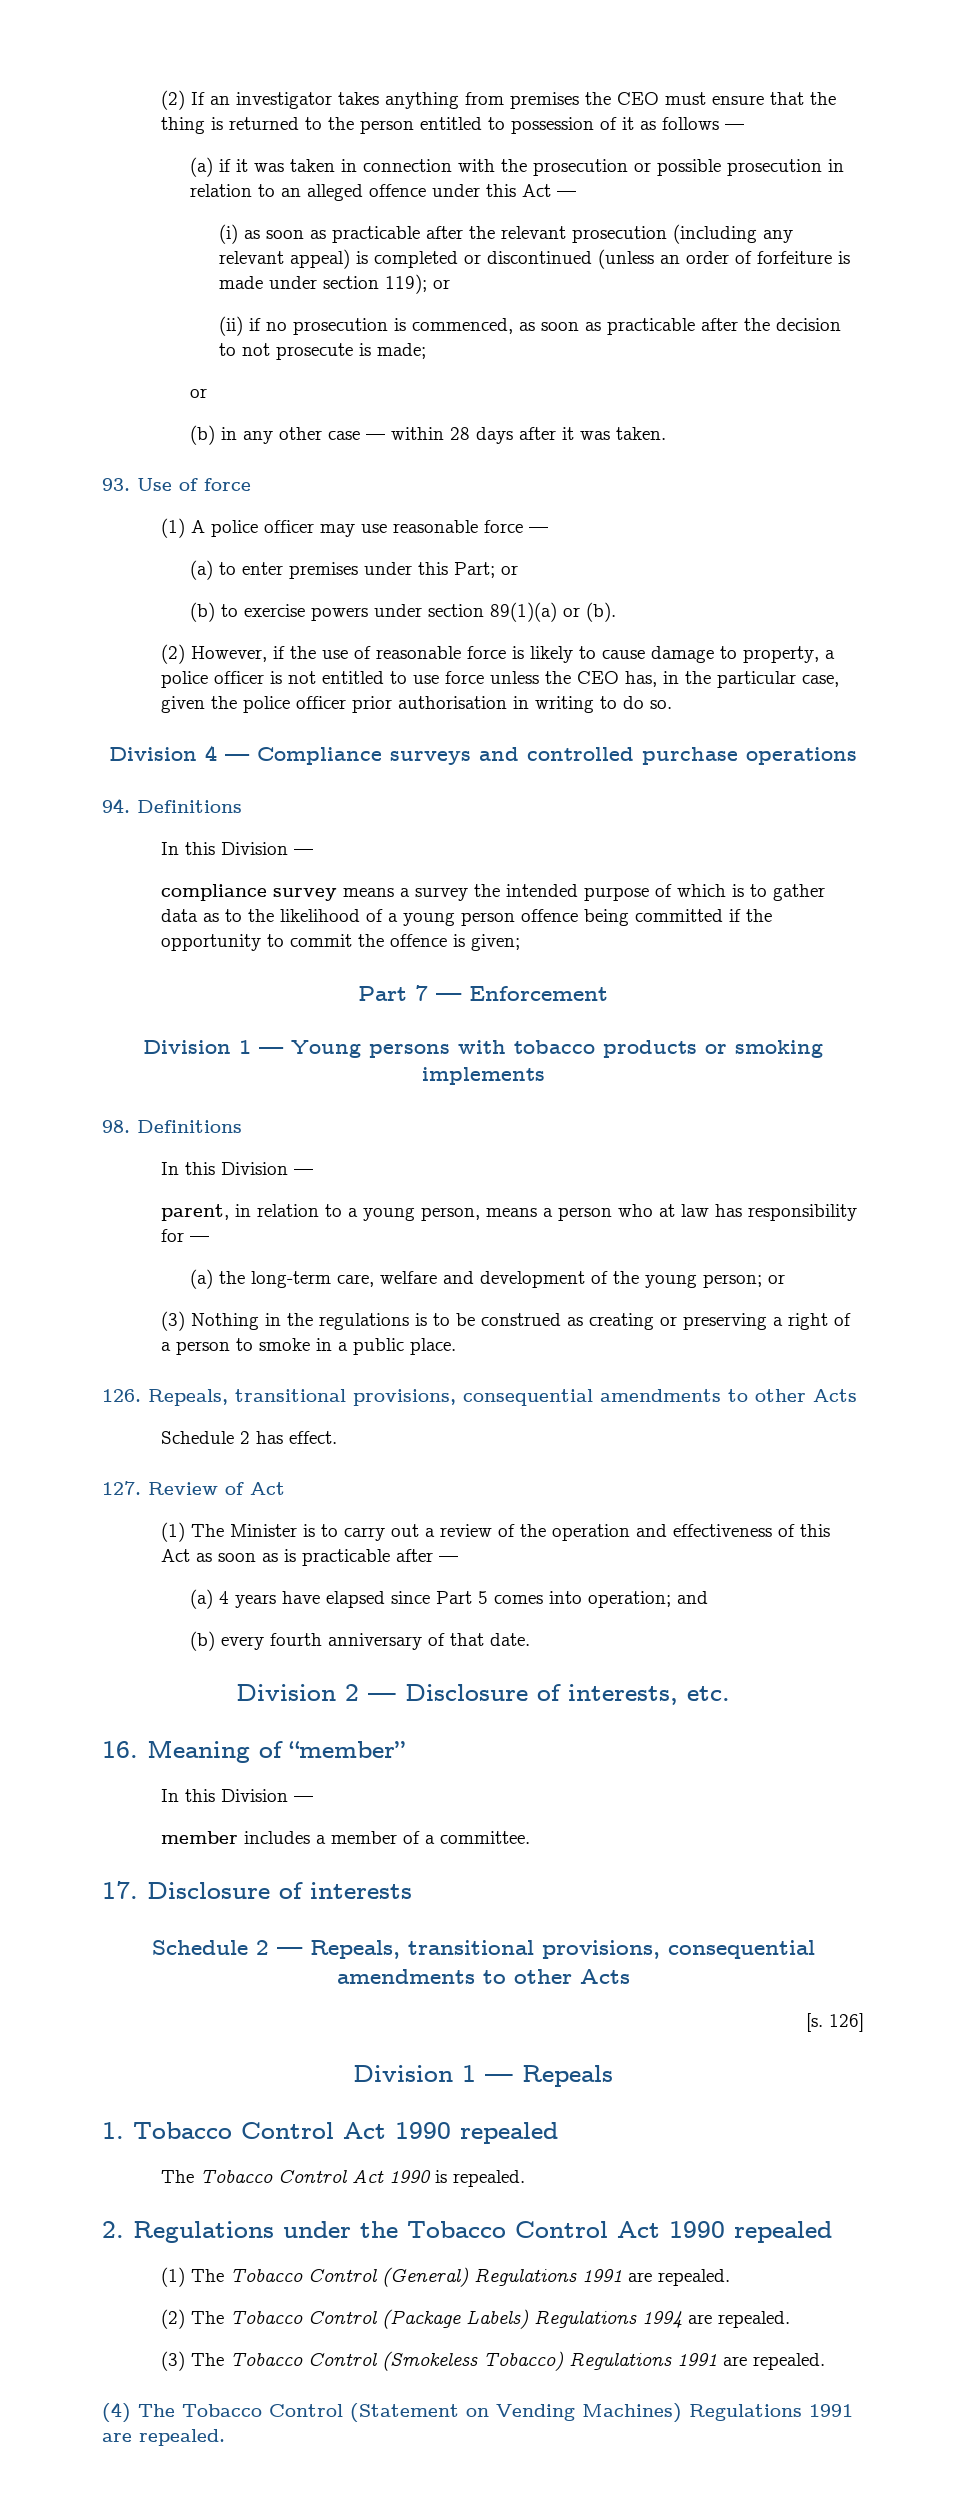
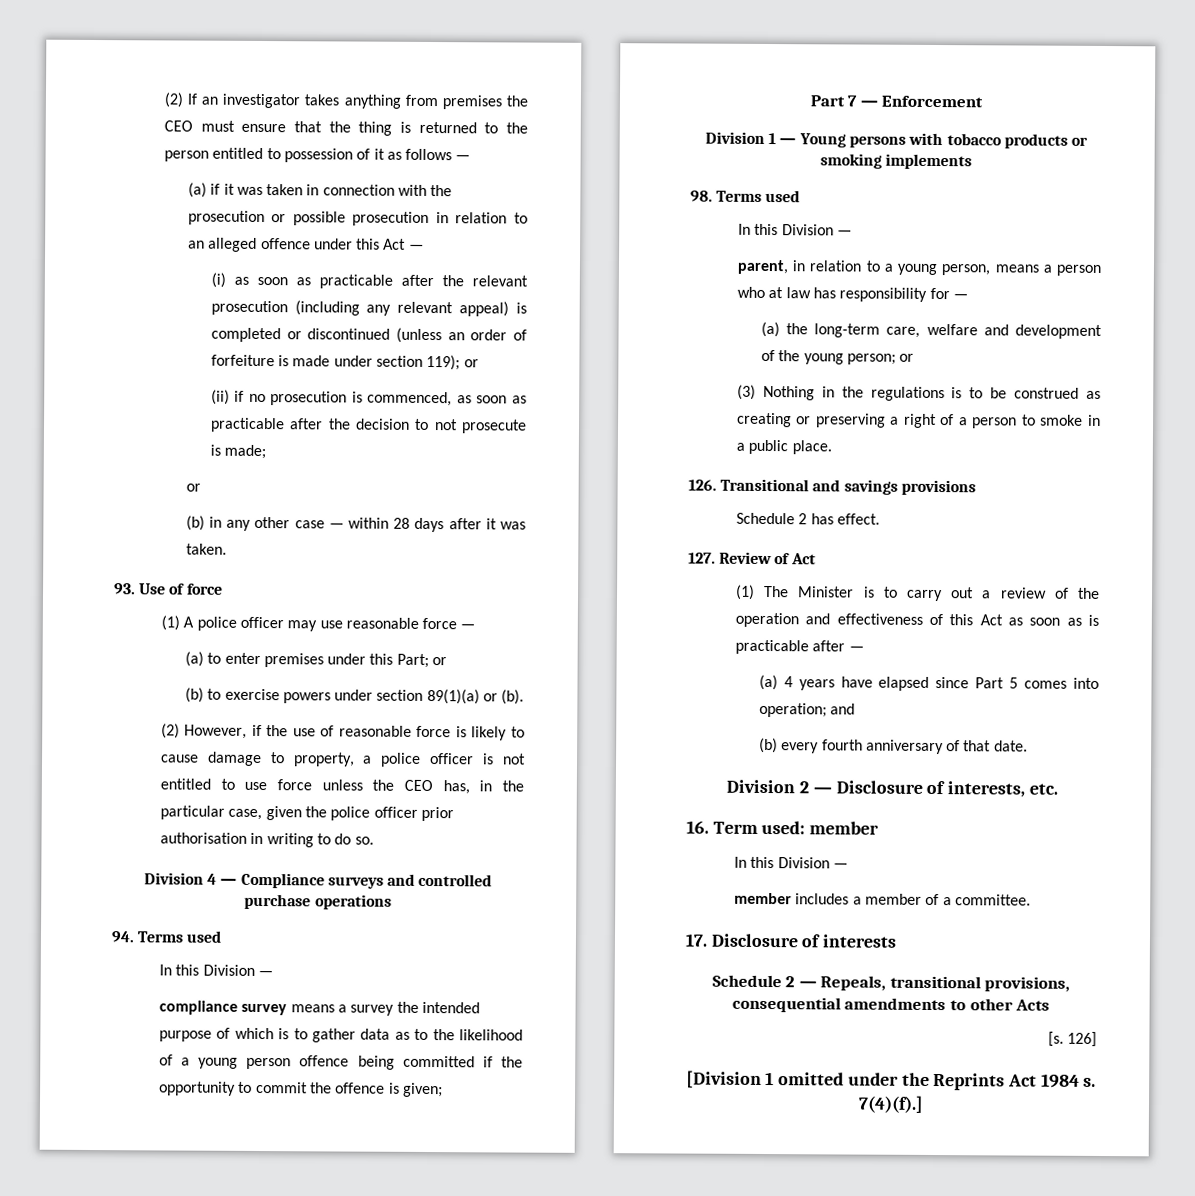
[137,800,242,813] Definitions -> [137,930,223,943] Terms used
[137,1120,242,1133] Definitions -> [716,189,801,203] Terms used
[148,1389,857,1406] Repeals, transitional provisions, consequential amendments to other Acts -> [720,478,976,496] Transitional and savings provisions
[147,1740,405,1763] Meaning of “member” -> [712,820,880,835] Term used: member
[353,2065,613,2087] [102,2122,558,2144] [160,2170,525,2187] [102,2221,832,2243] [160,2267,730,2287] [160,2309,790,2329] [160,2351,825,2371] [102,2402,853,2423] [102,2429,225,2446] Division 1 — Repeals // 1. Tobacco Control Act 1990 repealed // The Tobacco Control Act 1990 is repealed. // 2. Regulations under the Tobacco Control Act 1990 repealed // (1) The Tobacco Control (General) Regulations 1991 are repealed. // (2) The Tobacco Control (Package Labels) Regulations 1994 are repealed. // (3) The Tobacco Control (Smokeless Tobacco) Regulations 1991 are repealed. // (4) The Tobacco Control (Statement on Vending Machines) Regulations 1991 are repealed. -> [685,1070,1097,1091] [857,1095,924,1113] [Division 1 omitted under the Reprints Act 1984 s. 7(4)(f).]

